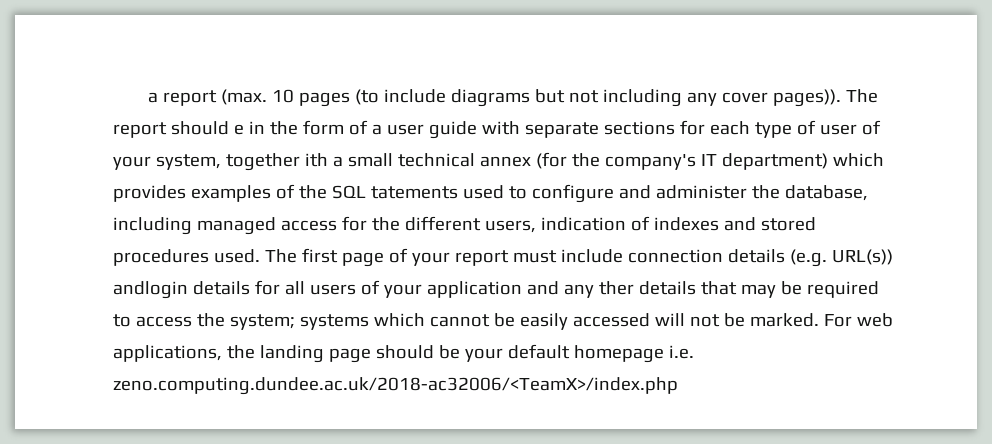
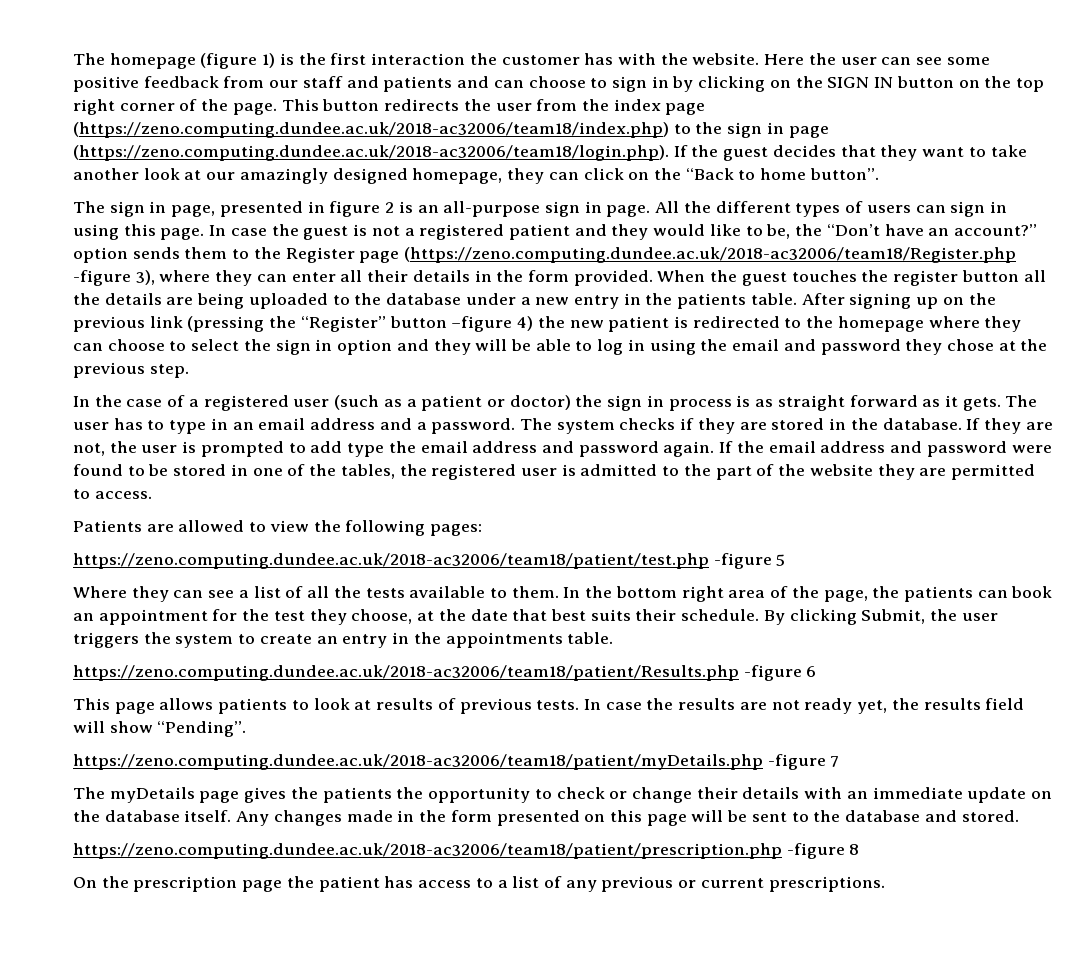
[147,89,878,107] [113,120,881,139] [113,152,884,171] [113,184,868,203] [113,216,816,235] [113,248,893,267] [113,280,879,299] [113,313,893,330] [113,344,694,363] [113,377,678,395] a report (max. 10 pages (to include diagrams but not including any cover pages)). The report should e in the form of a user guide with separate sections for each type of user of your system, together ith a small technical annex (for the company's IT department) which provides examples of the SQL tatements used to configure and administer the database, including managed access for the different users, indication of indexes and stored procedures used. The first page of your report must include connection details (e.g. URL(s)) andlogin details for all users of your application and any ther details that may be required to access the system; systems which cannot be easily accessed will not be marked. For web applications, the landing page should be your default homepage i.e. zeno.computing.dundee.ac.uk/2018-ac32006/<TeamX>/index.php -> [73,53,990,69] [73,76,1044,92] [73,99,706,115] [73,122,829,138] [73,145,1027,161] [73,168,879,184] [73,201,1007,217] [73,224,1037,240] [73,247,1017,263] [73,270,1046,286] [73,293,996,309] [73,316,1022,332] [73,339,1048,355] [73,362,189,378] [73,395,1038,411] [73,418,1053,434] [73,441,1052,457] [73,464,1035,480] [73,489,152,499] [73,520,483,536] [73,553,786,569] [73,586,1053,602] [73,609,998,625] [73,632,614,648] [73,665,817,681] [73,698,1025,714] [73,721,247,737] [73,754,840,770] [73,787,1053,803] [73,810,1019,826] [73,843,860,859] [73,876,885,892] The homepage (figure 1) is the first interaction the customer has with the website. Here the user can see some positive feedback from our staff and patients and can choose to sign in by clicking on the SIGN IN button on the top right corner of the page. This button redirects the user from the index page (https://zeno.computing.dundee.ac.uk/2018-ac32006/team18/index.php) to the sign in page (https://zeno.computing.dundee.ac.uk/2018-ac32006/team18/login.php). If the guest decides that they want to take another look at our amazingly designed homepage, they can click on the “Back to home button”. // The sign in page, presented in figure 2 is an all-purpose sign in page. All the different types of users can sign in using this page. In case the guest is not a registered patient and they would like to be, the “Don’t have an account?” option sends them to the Register page (https://zeno.computing.dundee.ac.uk/2018-ac32006/team18/Register.php -figure 3), where they can enter all their details in the form provided. When the guest touches the register button all the details are being uploaded to the database under a new entry in the patients table. After signing up on the previous link (pressing the “Register” button –figure 4) the new patient is redirected to the homepage where they can choose to select the sign in option and they will be able to log in using the email and password they chose at the previous step. // In the case of a registered user (such as a patient or doctor) the sign in process is as straight forward as it gets. The user has to type in an email address and a password. The system checks if they are stored in the database. If they are not, the user is prompted to add type the email address and password again. If the email address and password were found to be stored in one of the tables, the registered user is admitted to the part of the website they are permitted to access. // Patients are allowed to view the following pages: // https://zeno.computing.dundee.ac.uk/2018-ac32006/team18/patient/test.php -figure 5 // Where they can see a list of all the tests available to them. In the bottom right area of the page, the patients can book an appointment for the test they choose, at the date that best suits their schedule. By clicking Submit, the user triggers the system to create an entry in the appointments table. // https://zeno.computing.dundee.ac.uk/2018-ac32006/team18/patient/Results.php -figure 6 // This page allows patients to look at results of previous tests. In case the results are not ready yet, the results field will show “Pending”. // https://zeno.computing.dundee.ac.uk/2018-ac32006/team18/patient/myDetails.php -figure 7 // The myDetails page gives the patients the opportunity to check or change their details with an immediate update on the database itself. Any changes made in the form presented on this page will be sent to the database and stored. // https://zeno.computing.dundee.ac.uk/2018-ac32006/team18/patient/prescription.php -figure 8 // On the prescription page the patient has access to a list of any previous or current prescriptions.

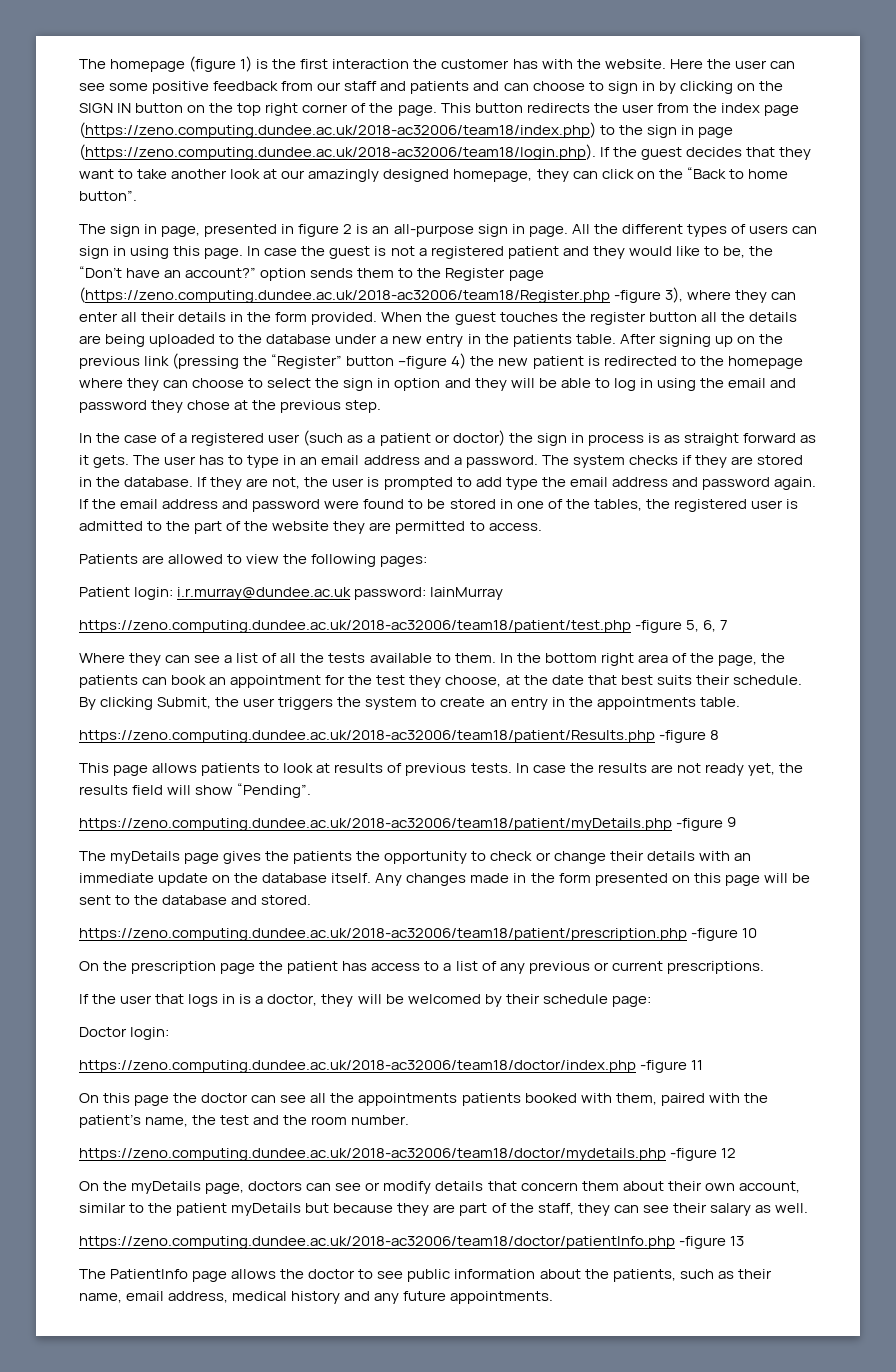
(483, 530) none -> [79,587,504,600] // Patient login: i.r.murray@dundee.ac.uk password: IainMurray
[776,554,786,566] 5 -> [686,620,729,632] 5, 6, 7
[806,666,817,677] 6 -> [710,730,720,740] 8
[830,756,840,767] 7 -> [727,817,737,828] 9
[849,844,860,855] 8 -> [742,928,758,938] 10
(885, 884) none -> [79,994,651,1007] [79,1027,170,1040] [79,1060,704,1073] [79,1093,768,1106] [79,1114,410,1128] [79,1148,737,1161] [79,1181,800,1194] [79,1203,808,1216] [79,1236,745,1249] [79,1269,772,1282] [79,1291,554,1304] // If the user that logs in is a doctor, they will be welcomed by their schedule page: // Doctor login: // https://zeno.computing.dundee.ac.uk/2018-ac32006/team18/doctor/index.php -figure 11 // On this page the doctor can see all the appointments patients booked with them, paired with the patient’s name, the test and the room number. // https://zeno.computing.dundee.ac.uk/2018-ac32006/team18/doctor/mydetails.php -figure 12 // On the myDetails page, doctors can see or modify details that concern them about their own account, similar to the patient myDetails but because they are part of the staff, they can see their salary as well. // https://zeno.computing.dundee.ac.uk/2018-ac32006/team18/doctor/patientInfo.php -figure 13 // The PatientInfo page allows the doctor to see public information about the patients, such as their name, email address, medical history and any future appointments.

